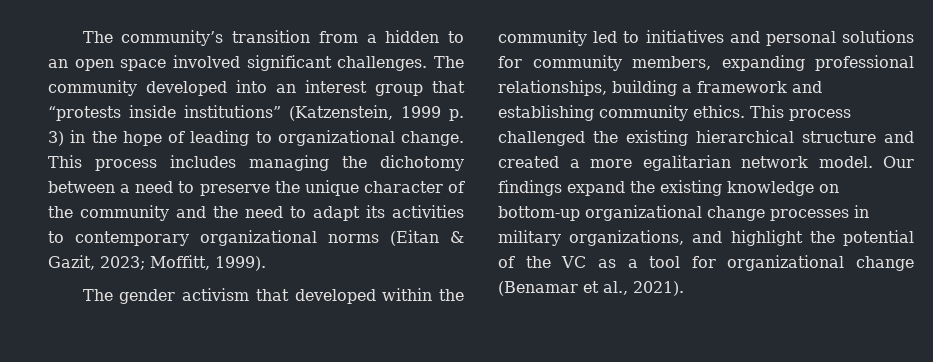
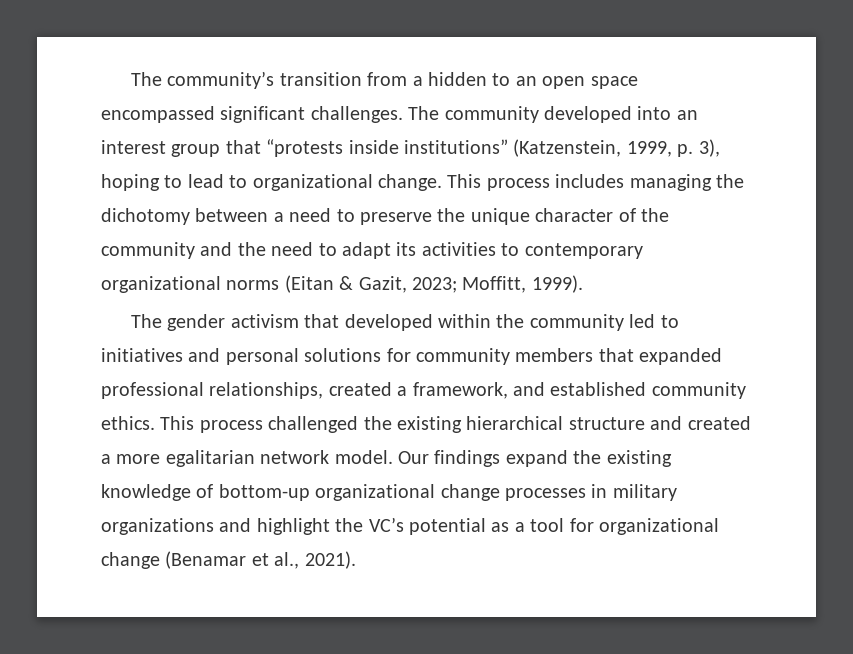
[173,55,240,68] involved -> [101,106,215,123] encompassed
[401,106,464,121] [48,130,250,146] 1999 p. 3) in the hope of leading -> [626,139,720,157] [101,174,224,191] 1999, p. 3), hoping to lead
[632,55,914,71] [498,80,822,96] [498,105,594,121] members, expanding professional relationships, building a framework and establishing -> [515,348,723,365] [101,382,647,399] members that expanded professional relationships, created a framework, and established
[819,184,839,193] on -> [196,484,214,498] of
[569,230,685,246] organizations, -> [101,518,214,535] organizations
[843,230,914,246] [498,256,587,268] potential of the VC -> [368,517,486,535] VC’s potential

